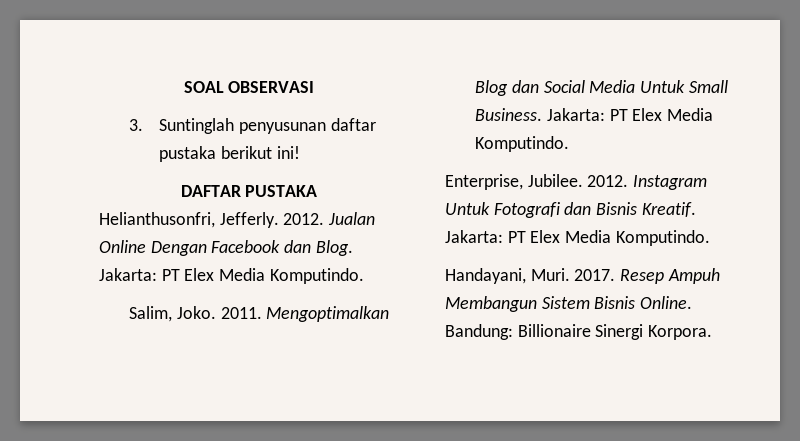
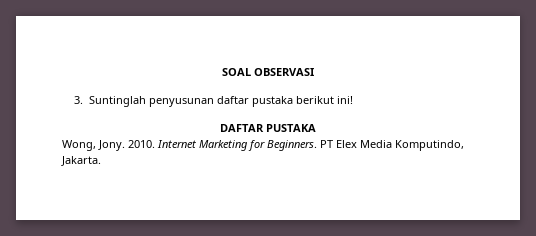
[99,212,376,228] [99,240,353,256] [99,268,364,284] [129,306,390,322] [475,80,728,96] [475,108,714,121] [475,136,570,152] [445,174,708,190] [445,202,696,218] [445,230,710,246] [445,268,720,284] [445,296,693,312] [445,324,713,340] Helianthusonfri, Jefferly. 2012. Jualan Online Dengan Facebook dan Blog. Jakarta: PT Elex Media Komputindo. // Salim, Joko. 2011. Mengoptimalkan Blog dan Social Media Untuk Small Business. Jakarta: PT Elex Media Komputindo. // Enterprise, Jubilee. 2012. Instagram Untuk Fotografi dan Bisnis Kreatif. Jakarta: PT Elex Media Komputindo. // Handayani, Muri. 2017. Resep Ampuh Membangun Sistem Bisnis Online. Bandung: Billionaire Sinergi Korpora. -> [62,140,464,151] [61,156,101,166] Wong, Jony. 2010. Internet Marketing for Beginners. PT Elex Media Komputindo, Jakarta.

